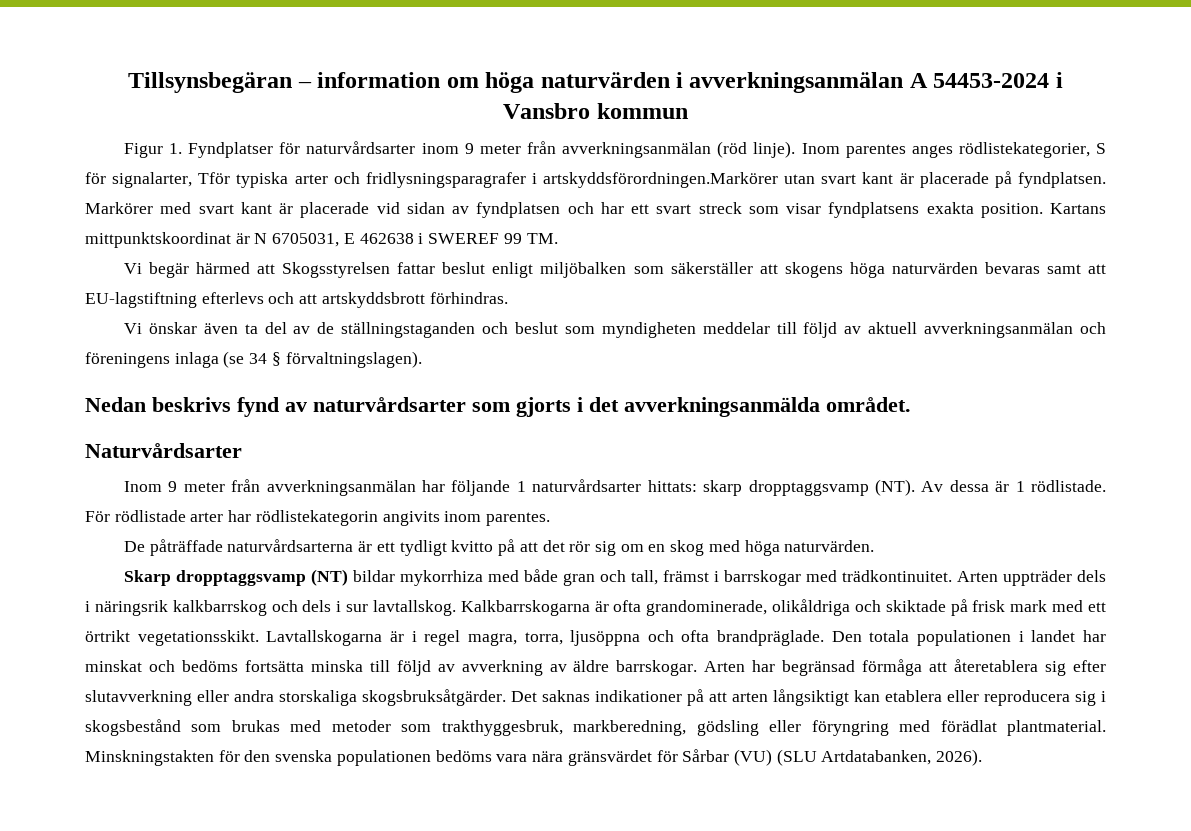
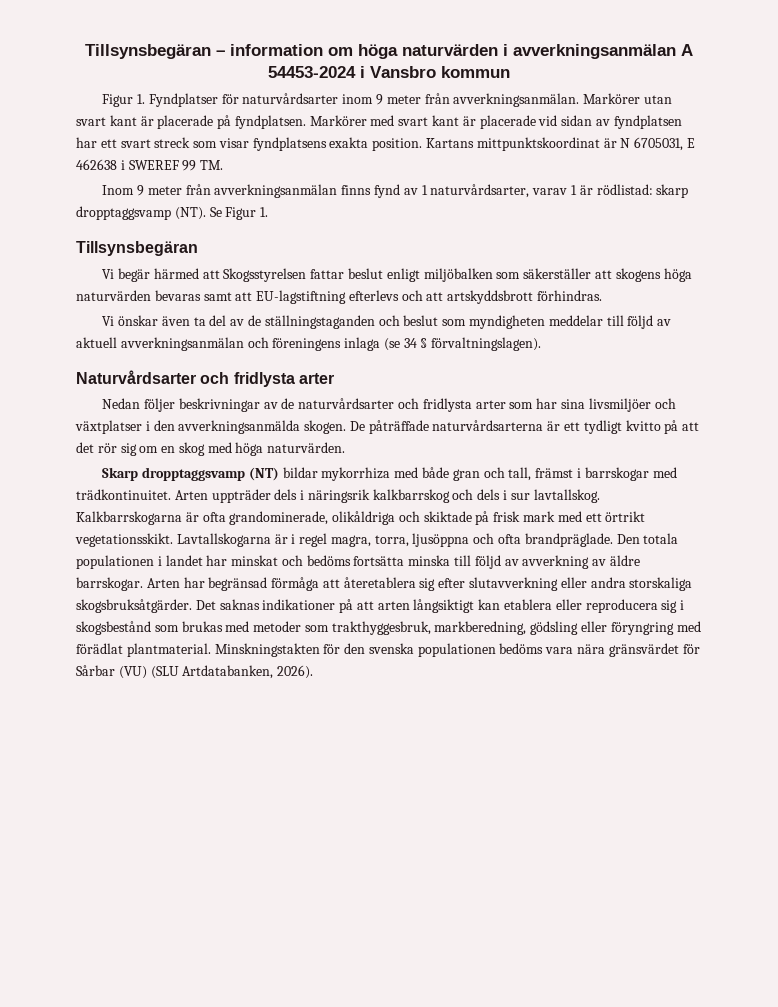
[562,141,1107,158] [85,172,779,188] avverkningsanmälan (röd linje). Inom parentes anges rödlistekategorier, S för signalarter, Tför typiska arter och fridlysningsparagrafer i artskyddsförordningen.Markörer -> [453,93,641,107] avverkningsanmälan. Markörer
[567,202,594,214] och -> (682, 122) none
(558, 238) none -> [102,184,689,198] [76,206,269,220] [76,241,198,256] // Inom 9 meter från avverkningsanmälan finns fynd av 1 naturvårdsarter, varav 1 är rödlistad: skarp dropptaggsvamp (NT). Se Figur 1. // Tillsynsbegäran
[85,397,911,417] [85,443,242,458] [123,479,1106,496] [85,510,551,526] Nedan beskrivs fynd av naturvårdsarter som gjorts i det avverkningsanmälda området. // Naturvårdsarter // Inom 9 meter från avverkningsanmälan har följande 1 naturvårdsarter hittats: skarp dropptaggsvamp (NT). Av dessa är 1 rödlistade. För rödlistade arter har rödlistekategorin angivits inom parentes. // -> [76,370,334,387] [102,398,676,412] [75,420,347,434] Naturvårdsarter och fridlysta arter // Nedan följer beskrivningar av de naturvårdsarter och fridlysta arter som har sina livsmiljöer och växtplatser i den avverkningsanmälda skogen.

